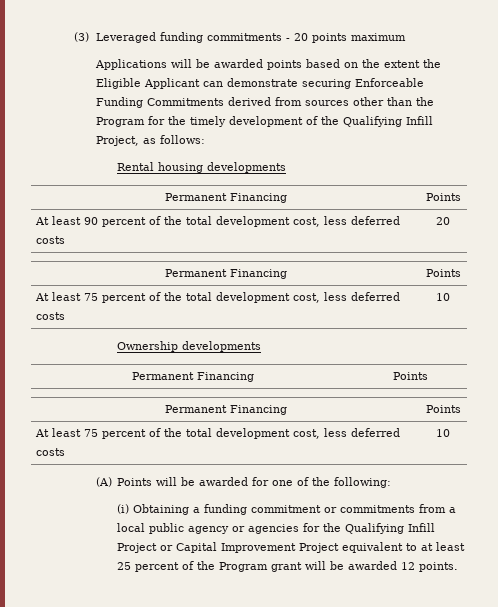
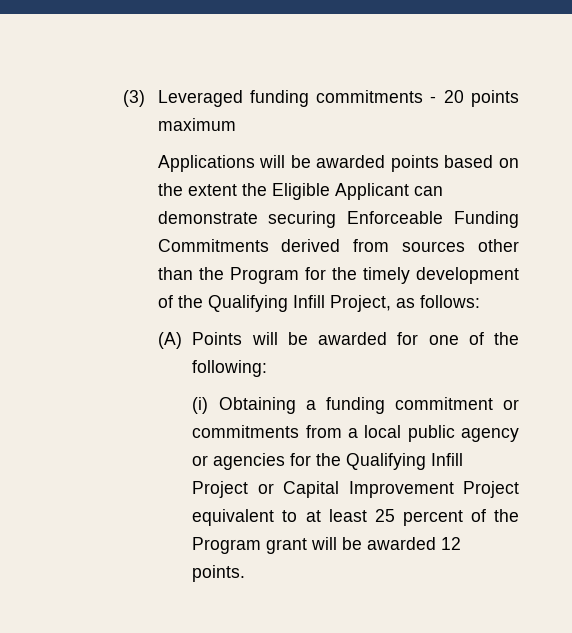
[117,162,287,173] [164,193,287,203] [425,193,461,201] [35,216,401,227] [36,236,66,244] [436,217,450,225] [164,269,287,279] [425,269,461,277] [35,292,401,303] [36,312,66,320] [436,293,450,301] [117,341,262,352] [131,372,254,382] [392,372,428,380] [164,405,287,415] [425,405,461,413] [35,428,401,439] [36,448,66,456] [436,429,450,437] // Rental housing developments // Permanent Financing | Points // At least 90 percent of the total development cost, less deferred costs | 20 // Permanent Financing | Points // At least 75 percent of the total development cost, less deferred costs | 10 // Ownership developments // Permanent Financing | Points // Permanent Financing | Points // At least 75 percent of the total development cost, less deferred costs | 10 -> (480, 301) none

